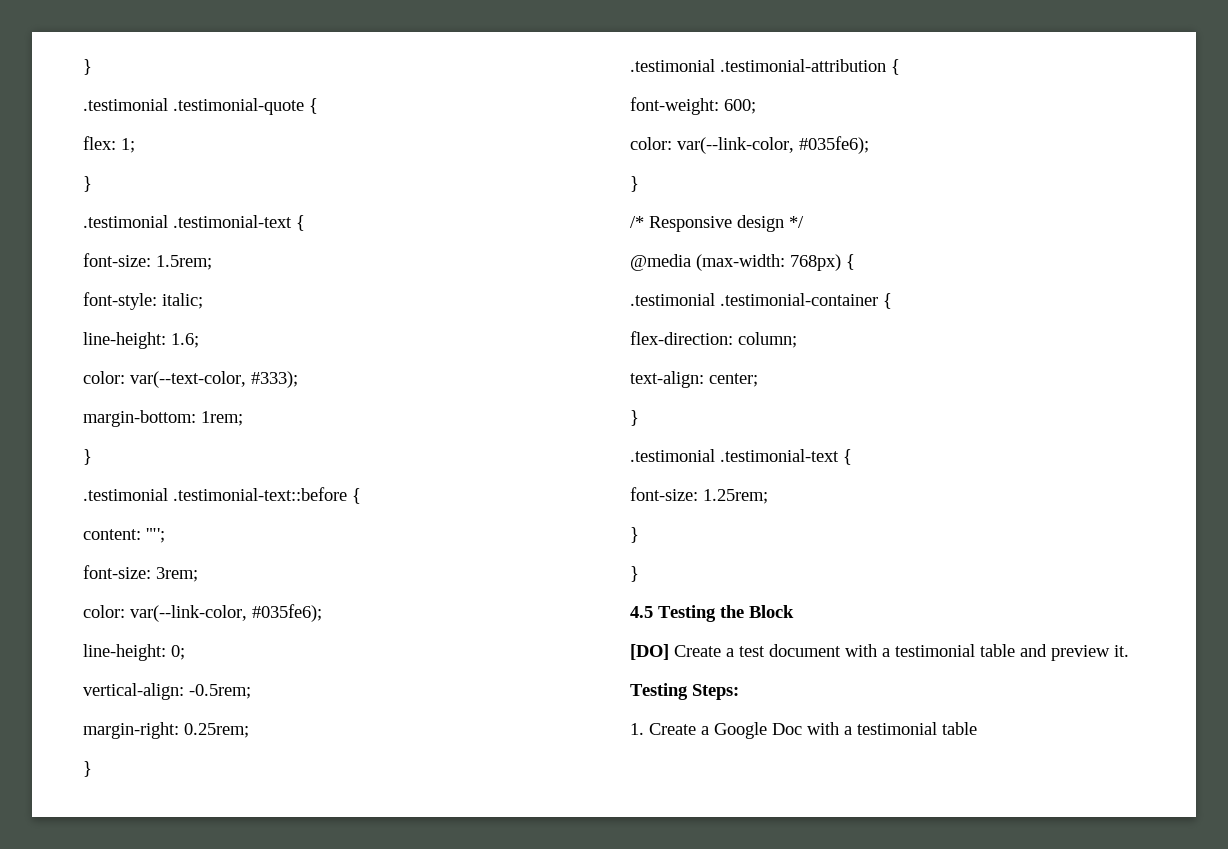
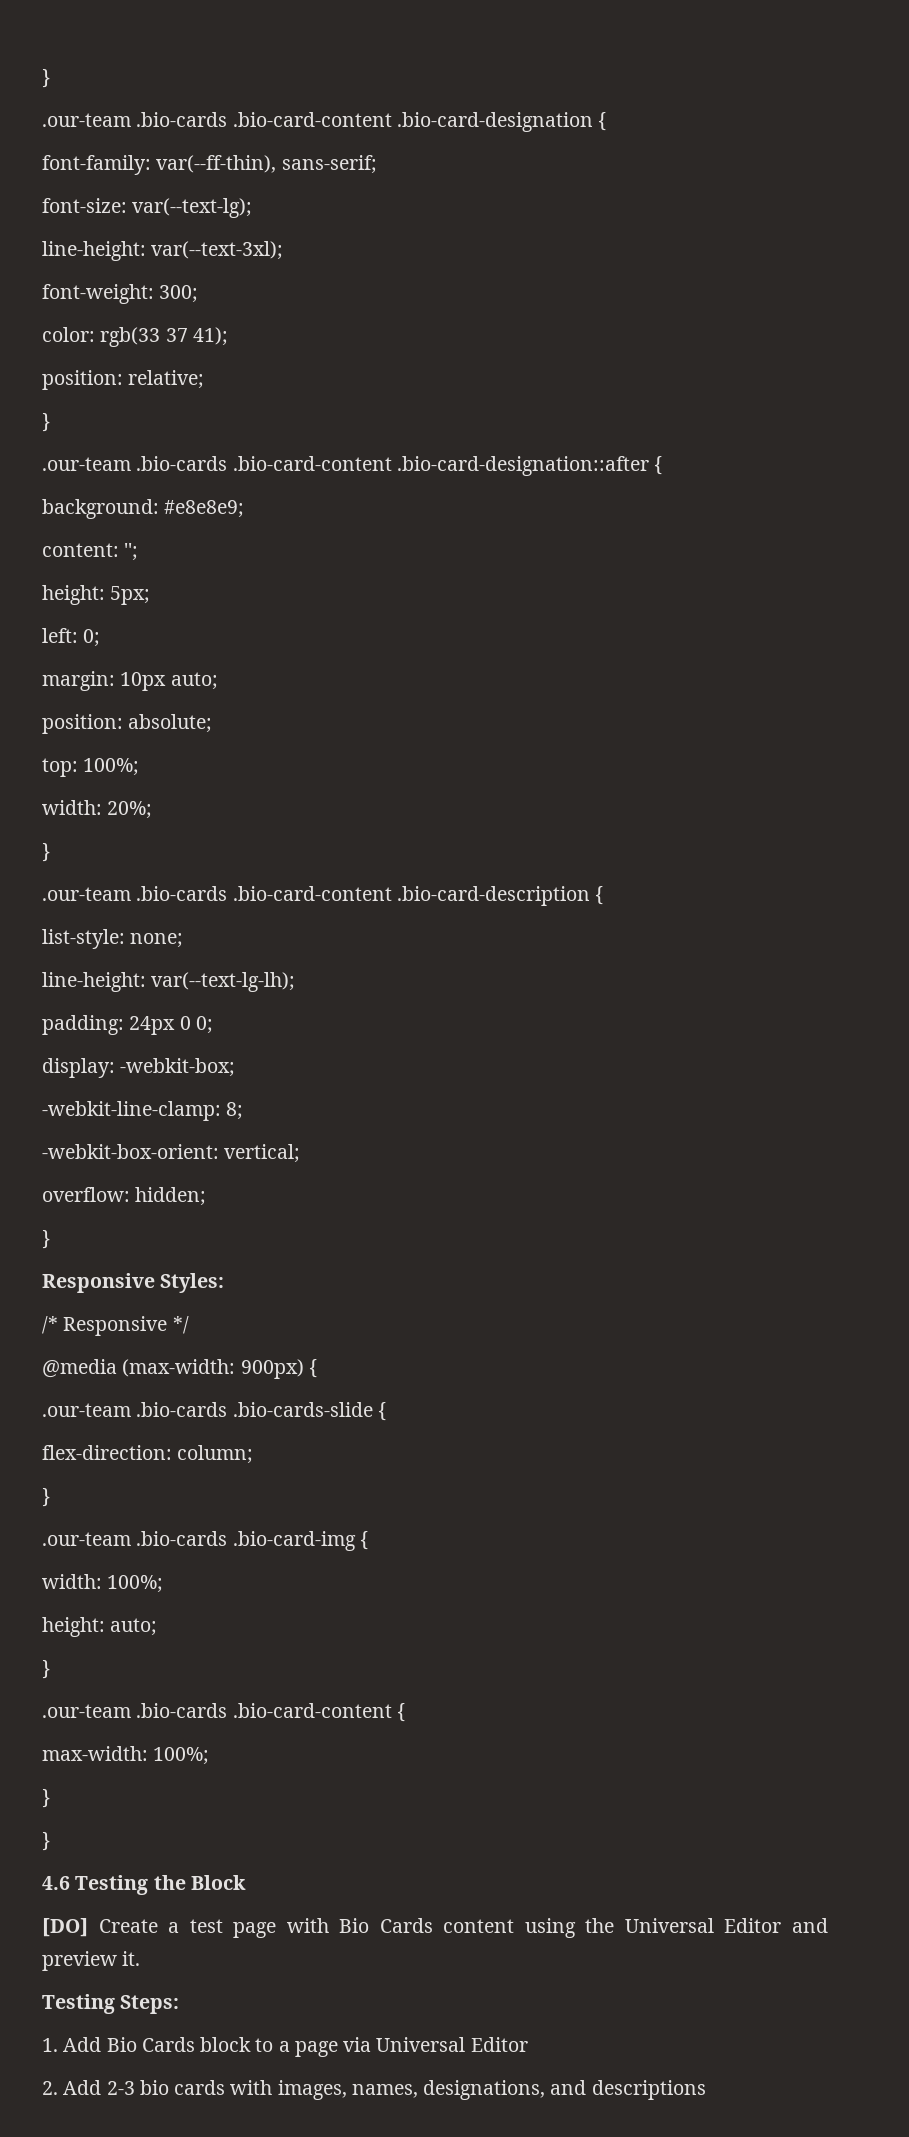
[83,59,92,75] [83,98,318,115] [83,136,135,153] [83,176,92,192] [83,215,305,231] [83,253,212,270] [83,292,203,310] [83,332,199,349] [83,371,298,388] [83,410,243,427] [83,449,92,465] [83,487,361,504] [83,528,165,543] [83,565,198,582] [83,604,322,622] [83,644,185,661] [83,683,251,700] [83,722,249,739] [83,761,92,777] [630,59,900,75] [630,97,756,115] [630,136,869,154] [630,176,639,192] } // .testimonial .testimonial-quote { // flex: 1; // } // .testimonial .testimonial-text { // font-size: 1.5rem; // font-style: italic; // line-height: 1.6; // color: var(--text-color, #333); // margin-bottom: 1rem; // } // .testimonial .testimonial-text::before { // content: '"'; // font-size: 3rem; // color: var(--link-color, #035fe6); // line-height: 0; // vertical-align: -0.5rem; // margin-right: 0.25rem; // } // .testimonial .testimonial-attribution { // font-weight: 600; // color: var(--link-color, #035fe6); // } -> [42,69,50,88] [42,112,607,132] [42,155,377,175] [42,198,253,218] [42,241,284,261] [42,284,199,304] [42,327,228,347] [42,370,205,390] [42,413,50,432] [42,456,663,476] [42,499,245,519] [42,543,139,561] [42,585,151,605] [42,628,101,647] [42,671,218,691] [42,714,213,734] [42,758,140,777] [42,800,153,819] [42,843,50,862] [42,886,604,906] [42,929,184,949] [42,972,296,992] [42,1015,213,1035] [42,1058,236,1078] [42,1101,244,1121] [42,1144,301,1163] [42,1187,207,1206] [42,1230,50,1249] [42,1273,225,1293] } // .our-team .bio-cards .bio-card-content .bio-card-designation { // font-family: var(--ff-thin), sans-serif; // font-size: var(--text-lg); // line-height: var(--text-3xl); // font-weight: 300; // color: rgb(33 37 41); // position: relative; // } // .our-team .bio-cards .bio-card-content .bio-card-designation::after { // background: #e8e8e9; // content: ''; // height: 5px; // left: 0; // margin: 10px auto; // position: absolute; // top: 100%; // width: 20%; // } // .our-team .bio-cards .bio-card-content .bio-card-description { // list-style: none; // line-height: var(--text-lg-lh); // padding: 24px 0 0; // display: -webkit-box; // -webkit-line-clamp: 8; // -webkit-box-orient: vertical; // overflow: hidden; // } // Responsive Styles:
[737,215,784,232] design -> (168, 1326) none
[790,254,855,271] [630,293,878,306] 768px) { // .testimonial .testimonial-container -> [240,1359,317,1379] [42,1402,373,1417] 900px) { // .our-team .bio-cards .bio-cards-slide
[630,371,758,388] [630,410,639,426] [630,449,852,465] [630,487,768,504] text-align: center; // } // .testimonial .testimonial-text { // font-size: 1.25rem; -> [42,1488,50,1507] [42,1531,368,1551] [42,1574,164,1593] [42,1617,158,1637] [42,1660,50,1679] [42,1703,405,1722] [42,1746,210,1765] } // .our-team .bio-cards .bio-card-img { // width: 100%; // height: auto; // } // .our-team .bio-cards .bio-card-content { // max-width: 100%;
[630,606,653,618] 4.5 -> [42,1876,70,1890] 4.6
[769,644,1015,657] document with a testimonial table -> [233,1918,782,1938] page with Bio Cards content using the Universal Editor
[649,722,977,739] Create a Google Doc with a testimonial table -> [63,2037,528,2057] [42,2080,706,2100] Add Bio Cards block to a page via Universal Editor // 2. Add 2-3 bio cards with images, names, designations, and descriptions

